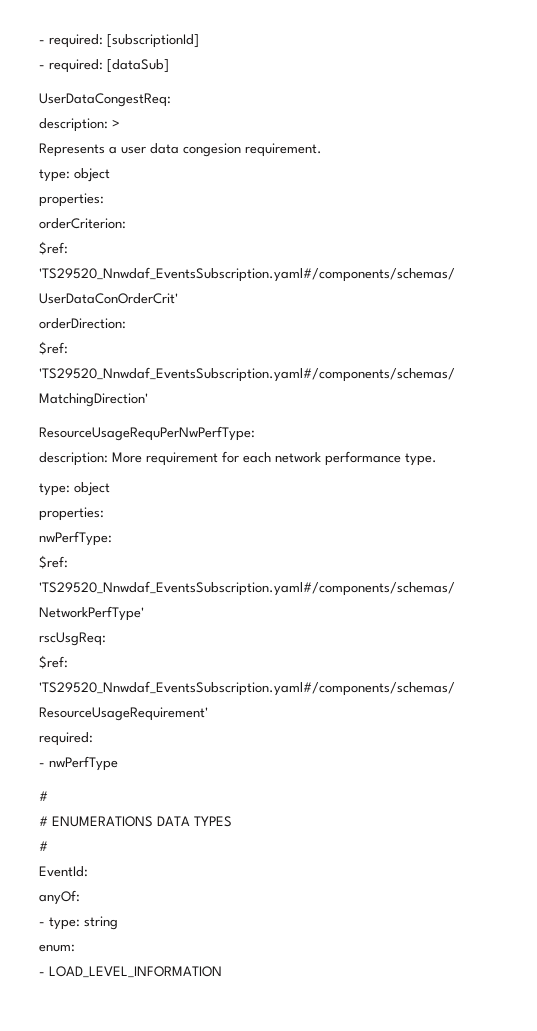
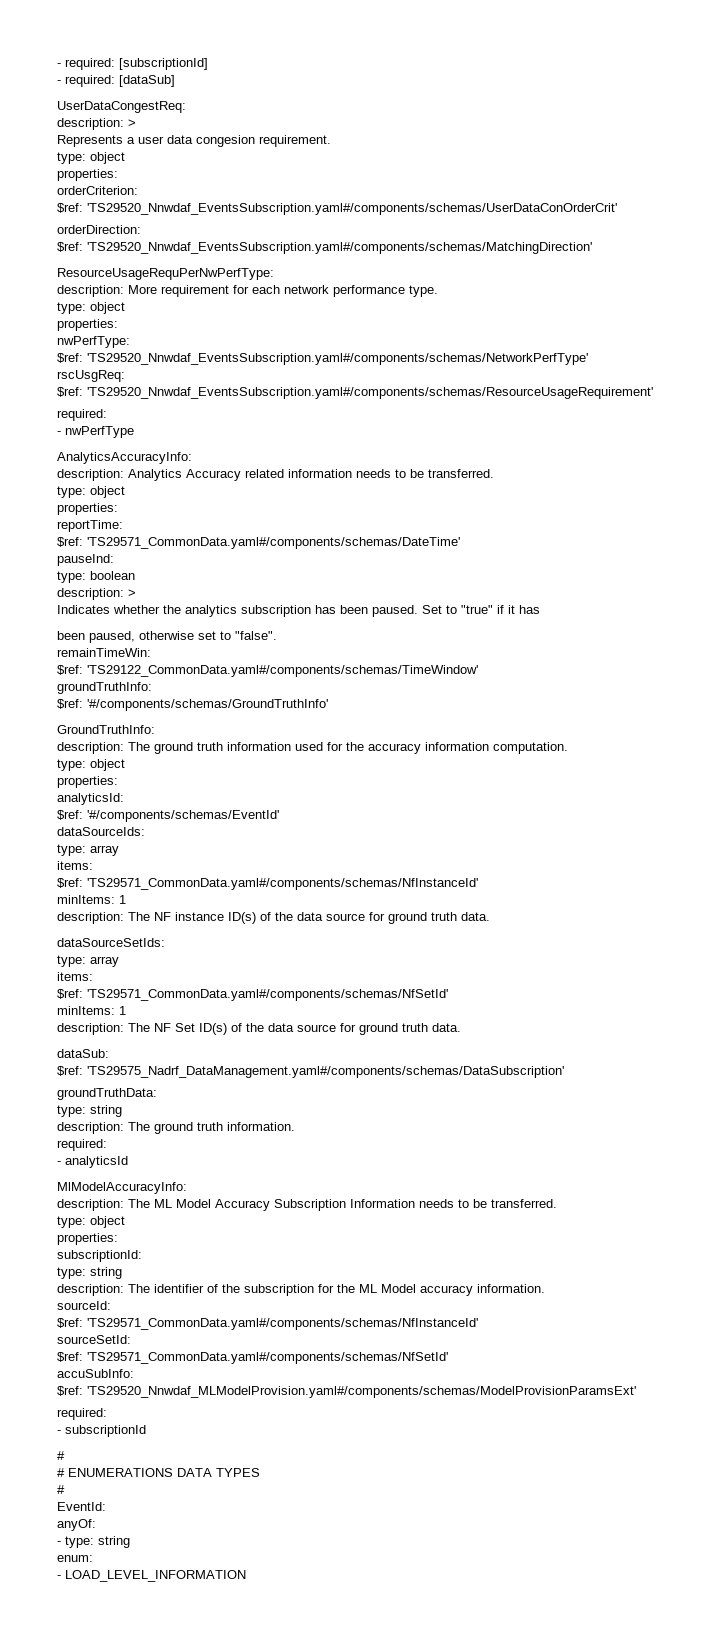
(118, 763) none -> [57,452,192,464] [57,469,494,481] [57,486,125,498] [57,503,118,515] [57,520,123,532] [57,537,460,549] [57,554,114,566] [57,571,135,583] [57,588,136,600] [57,605,540,617] [57,631,277,643] [57,648,151,657] [57,665,478,677] [57,682,152,694] [57,699,328,711] [57,725,155,734] [57,742,568,754] [57,759,125,771] [57,776,118,788] [57,793,124,805] [57,810,279,822] [57,827,145,836] [57,844,119,856] [57,861,93,870] [57,878,478,890] [57,895,126,904] [57,912,490,924] [57,938,165,947] [57,955,119,967] [57,972,93,981] [57,989,448,1001] [57,1006,126,1015] [57,1023,461,1035] [57,1049,109,1058] [57,1066,564,1078] [57,1088,157,1100] [57,1105,122,1117] [57,1122,295,1134] [57,1139,107,1151] [57,1156,128,1168] [57,1182,187,1194] [57,1199,557,1211] [57,1216,125,1228] [57,1233,118,1245] [57,1250,142,1262] [57,1267,122,1279] [57,1284,545,1296] [57,1301,111,1310] [57,1318,478,1330] [57,1335,131,1344] [57,1352,448,1364] [57,1369,134,1378] [57,1386,636,1398] [57,1408,107,1420] [57,1425,146,1437] // AnalyticsAccuracyInfo: // description: Analytics Accuracy related information needs to be transferred. // type: object // properties: // reportTime: // $ref: 'TS29571_CommonData.yaml#/components/schemas/DateTime' // pauseInd: // type: boolean // description: > // Indicates whether the analytics subscription has been paused. Set to "true" if it has // been paused, otherwise set to "false". // remainTimeWin: // $ref: 'TS29122_CommonData.yaml#/components/schemas/TimeWindow' // groundTruthInfo: // $ref: '#/components/schemas/GroundTruthInfo' // GroundTruthInfo: // description: The ground truth information used for the accuracy information computation. // type: object // properties: // analyticsId: // $ref: '#/components/schemas/EventId' // dataSourceIds: // type: array // items: // $ref: 'TS29571_CommonData.yaml#/components/schemas/NfInstanceId' // minItems: 1 // description: The NF instance ID(s) of the data source for ground truth data. // dataSourceSetIds: // type: array // items: // $ref: 'TS29571_CommonData.yaml#/components/schemas/NfSetId' // minItems: 1 // description: The NF Set ID(s) of the data source for ground truth data. // dataSub: // $ref: 'TS29575_Nadrf_DataManagement.yaml#/components/schemas/DataSubscription' // groundTruthData: // type: string // description: The ground truth information. // required: // - analyticsId // MlModelAccuracyInfo: // description: The ML Model Accuracy Subscription Information needs to be transferred. // type: object // properties: // subscriptionId: // type: string // description: The identifier of the subscription for the ML Model accuracy information. // sourceId: // $ref: 'TS29571_CommonData.yaml#/components/schemas/NfInstanceId' // sourceSetId: // $ref: 'TS29571_CommonData.yaml#/components/schemas/NfSetId' // accuSubInfo: // $ref: 'TS29520_Nnwdaf_MLModelProvision.yaml#/components/schemas/ModelProvisionParamsExt' // required: // - subscriptionId

